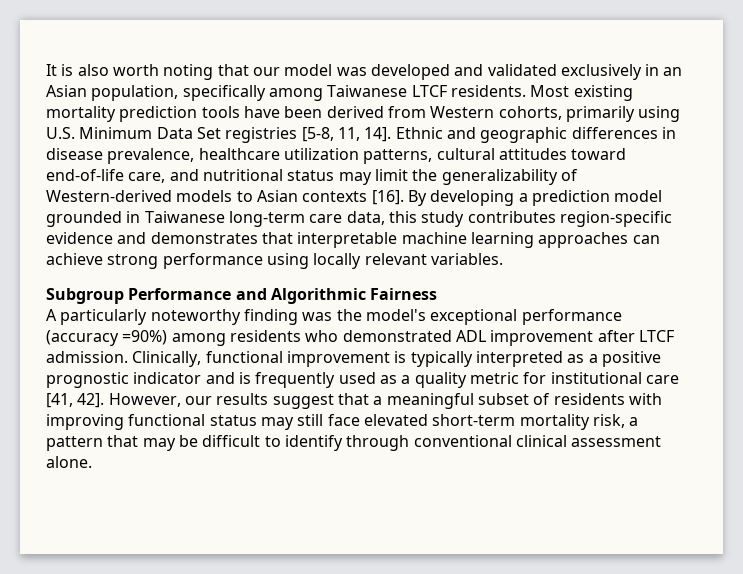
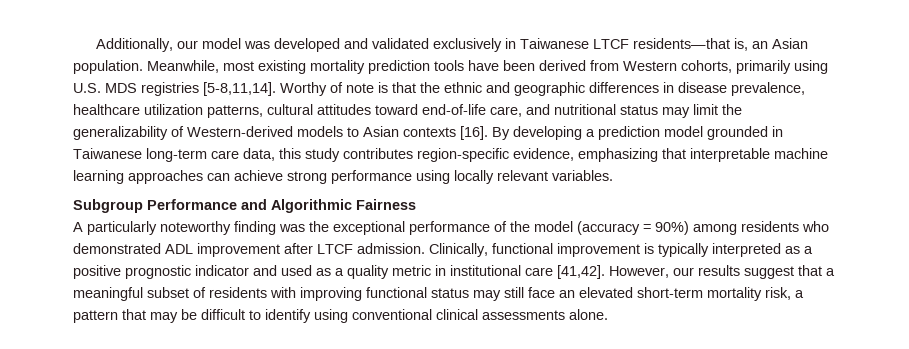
[46,64,249,80] It is also worth noting that -> [96,38,174,52] Additionally,
[663,67,683,76] [46,85,570,101] an Asian population, specifically among Taiwanese LTCF residents. Most -> [520,38,809,51] [73,60,254,74] Taiwanese LTCF residents—that is, an Asian population. Meanwhile, most
[79,127,443,143] Minimum Data Set registries [5-8, 11, 14]. Ethnic -> [105,82,482,96] MDS registries [5-8,11,14]. Worthy of note is that the ethnic
[46,232,258,244] evidence and demonstrates -> [513,148,658,162] evidence, emphasizing
[365,309,426,321] model's -> (329, 226) none
[46,330,168,346] (accuracy =90%) -> [494,221,689,235] of the model (accuracy = 90%)
[238,372,336,388] is frequently -> (277, 270) none
[523,372,547,384] for -> [435,265,446,276] in
[46,393,105,408] [41, 42]. -> [557,265,605,279] [41,42].
(360, 420) none -> [559,290,575,298] an
[346,435,410,451] through -> [314,309,348,323] using
[571,436,662,447] assessment -> [482,310,565,320] assessments

